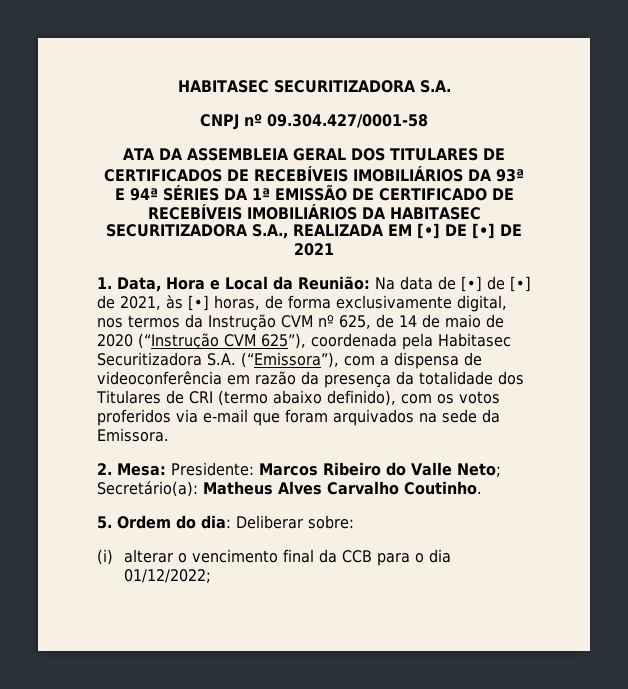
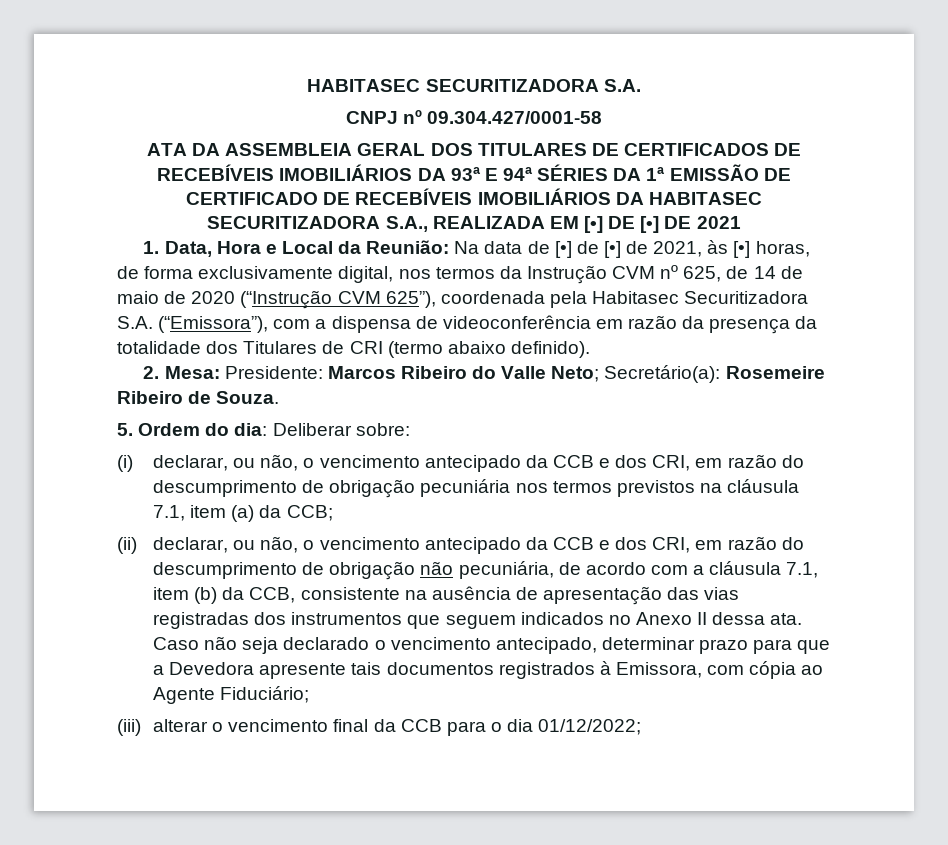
[327,390,500,406] [97,409,500,426] [97,428,169,442] definido), com os votos proferidos via e-mail que foram arquivados na sede da Emissora. -> [510,341,590,358] definido).
[203,481,482,495] Matheus Alves Carvalho Coutinho. -> [725,366,825,379] [117,391,280,404] Rosemeire Ribeiro de Souza.
(113, 557) none -> [153,454,804,472] [153,479,800,498] [153,505,333,522] [117,536,804,554] [153,561,819,580] [153,586,740,605] [153,612,803,629] [153,636,831,654] [153,661,824,679] [153,686,310,704] [117,719,141,736] declarar, ou não, o vencimento antecipado da CCB e dos CRI, em razão do descumprimento de obrigação pecuniária nos termos previstos na cláusula 7.1, item (a) da CCB; // (ii) declarar, ou não, o vencimento antecipado da CCB e dos CRI, em razão do descumprimento de obrigação não pecuniária, de acordo com a cláusula 7.1, item (b) da CCB, consistente na ausência de apresentação das vias registradas dos instrumentos que seguem indicados no Anexo II dessa ata. Caso não seja declarado o vencimento antecipado, determinar prazo para que a Devedora apresente tais documentos registrados à Emissora, com cópia ao Agente Fiduciário; // (iii)

